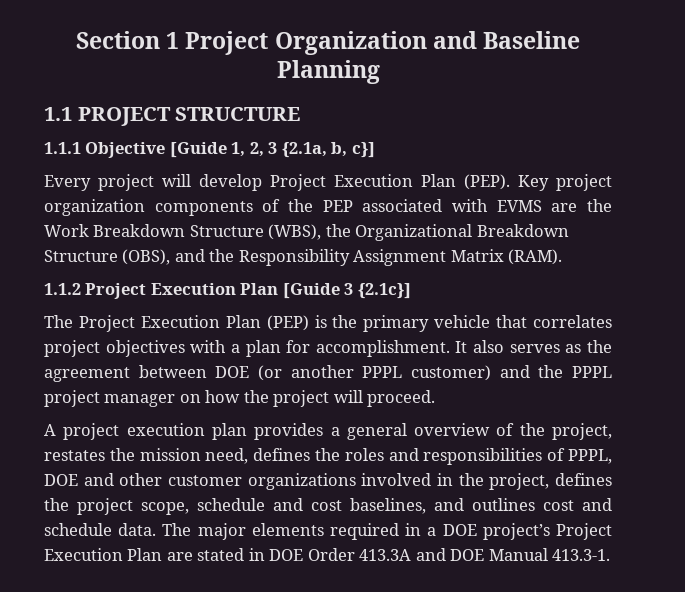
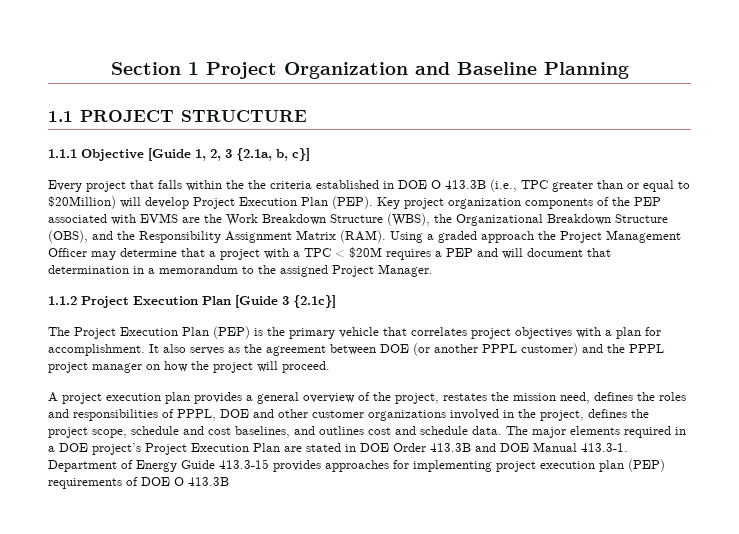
(154, 182) none -> [130,179,690,192] [48,196,116,209] that falls within the the criteria established in DOE O 413.3B (i.e., TPC greater than or equal to $20Million)
(563, 257) none -> [390,230,681,243] [48,247,611,260] [48,264,433,277] Using a graded approach the Project Management Officer may determine that a project with a TPC < $20M requires a PEP and will document that determination in a memorandum to the assigned Project Manager.
[359,549,412,561] 413.3A -> [430,443,471,452] 413.3B
(611, 555) none -> [48,459,665,472] [48,477,229,489] Department of Energy Guide 413.3-15 provides approaches for implementing project execution plan (PEP) requirements of DOE O 413.3B

